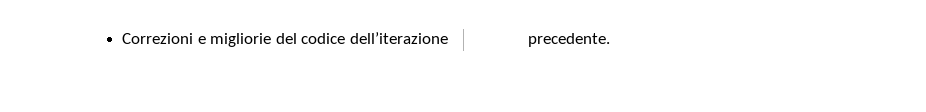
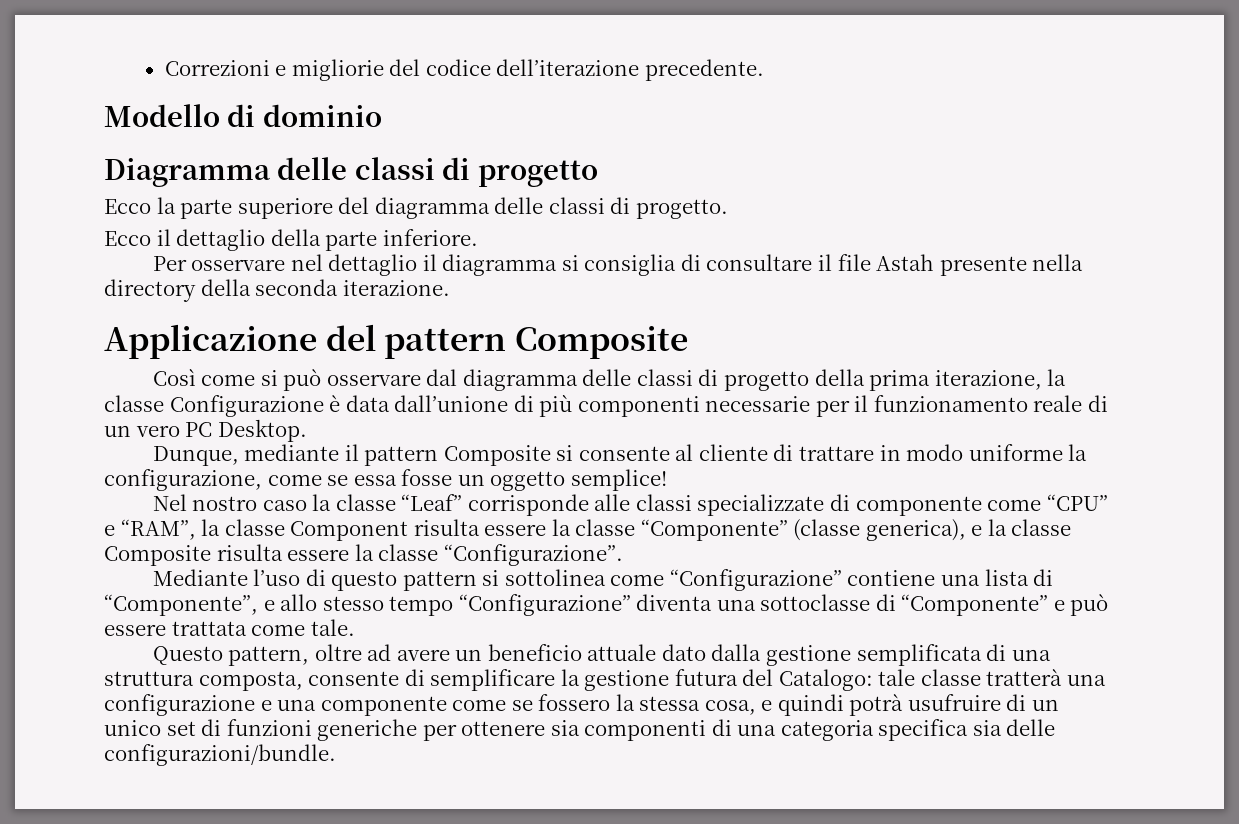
(611, 40) none -> [104,104,382,127] [104,157,598,187] [104,197,728,219] [104,229,478,251] [152,254,1084,276] [104,279,450,302] [104,324,688,359] [152,369,1067,391] [104,394,1108,417] [104,419,307,442] [152,444,1088,466] [104,469,667,491] [152,494,1108,516] [104,519,1072,541] [104,544,623,566] [152,569,1054,591] [104,594,1109,616] [104,619,355,636] [152,644,1051,666] [104,669,1106,691] [104,694,1060,716] [104,719,1056,741] [104,744,336,766] // Modello di dominio // Diagramma delle classi di progetto // Ecco la parte superiore del diagramma delle classi di progetto. // Ecco il dettaglio della parte inferiore. // Per osservare nel dettaglio il diagramma si consiglia di consultare il file Astah presente nella directory della seconda iterazione. // Applicazione del pattern Composite // Così come si può osservare dal diagramma delle classi di progetto della prima iterazione, la classe Configurazione è data dall’unione di più componenti necessarie per il funzionamento reale di un vero PC Desktop. // Dunque, mediante il pattern Composite si consente al cliente di trattare in modo uniforme la configurazione, come se essa fosse un oggetto semplice! // Nel nostro caso la classe “Leaf” corrisponde alle classi specializzate di componente come “CPU” e “RAM”, la classe Component risulta essere la classe “Componente” (classe generica), e la classe Composite risulta essere la classe “Configurazione”. // Mediante l’uso di questo pattern si sottolinea come “Configurazione” contiene una lista di “Componente”, e allo stesso tempo “Configurazione” diventa una sottoclasse di “Componente” e può essere trattata come tale. // Questo pattern, oltre ad avere un beneficio attuale dato dalla gestione semplificata di una struttura composta, consente di semplificare la gestione futura del Catalogo: tale classe tratterà una configurazione e una componente come se fossero la stessa cosa, e quindi potrà usufruire di un unico set di funzioni generiche per ottenere sia componenti di una categoria specifica sia delle configurazioni/bundle.

